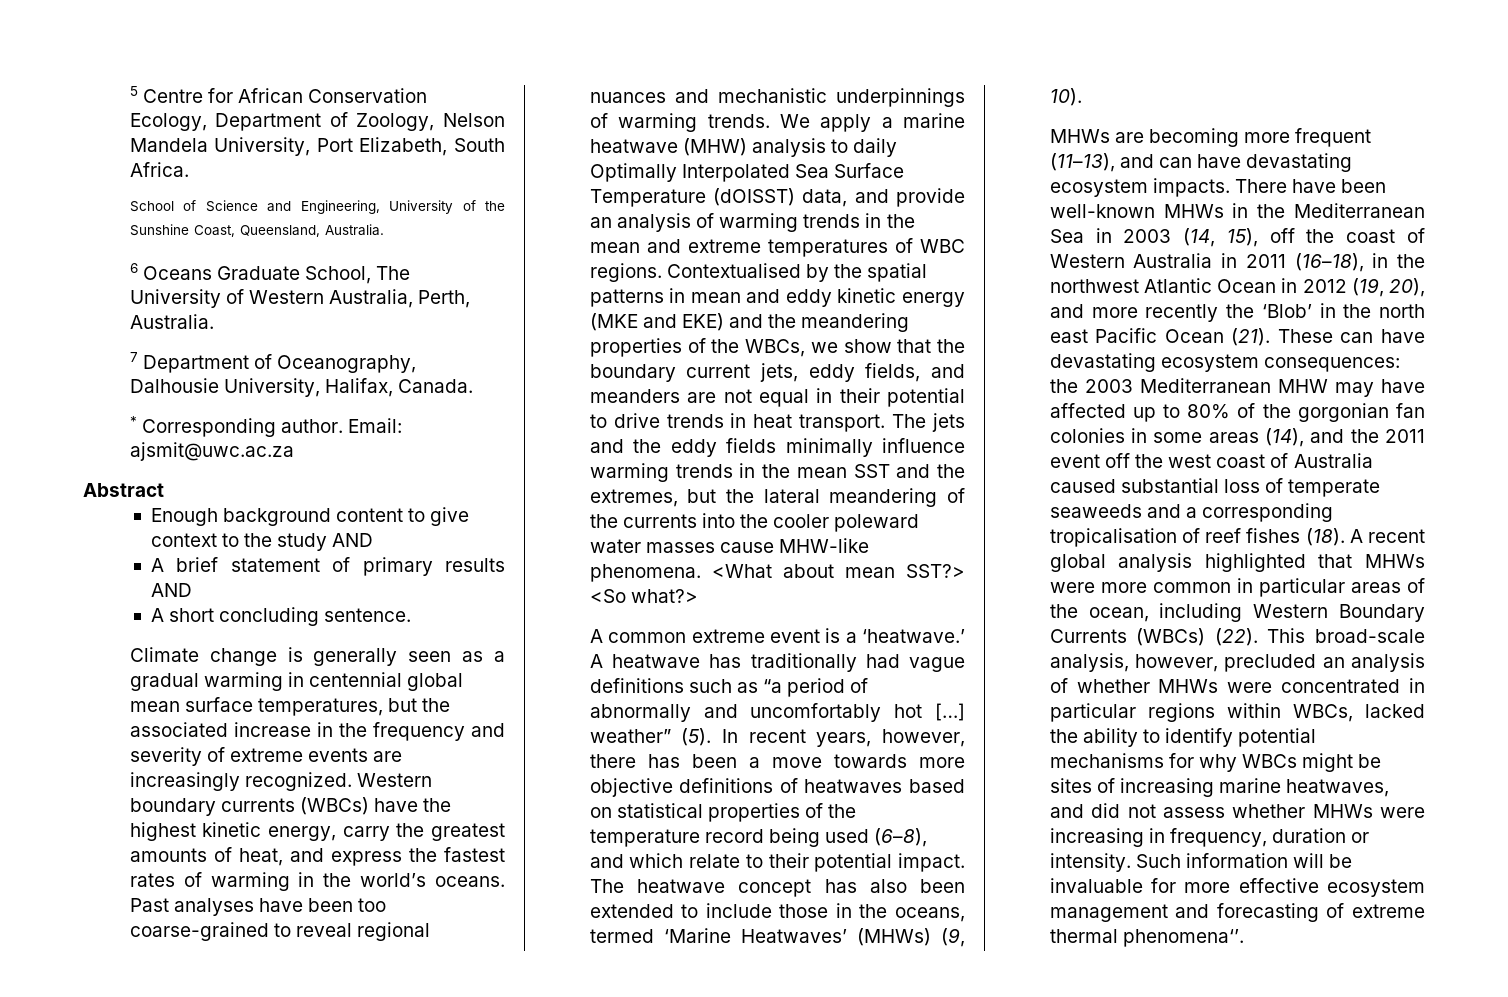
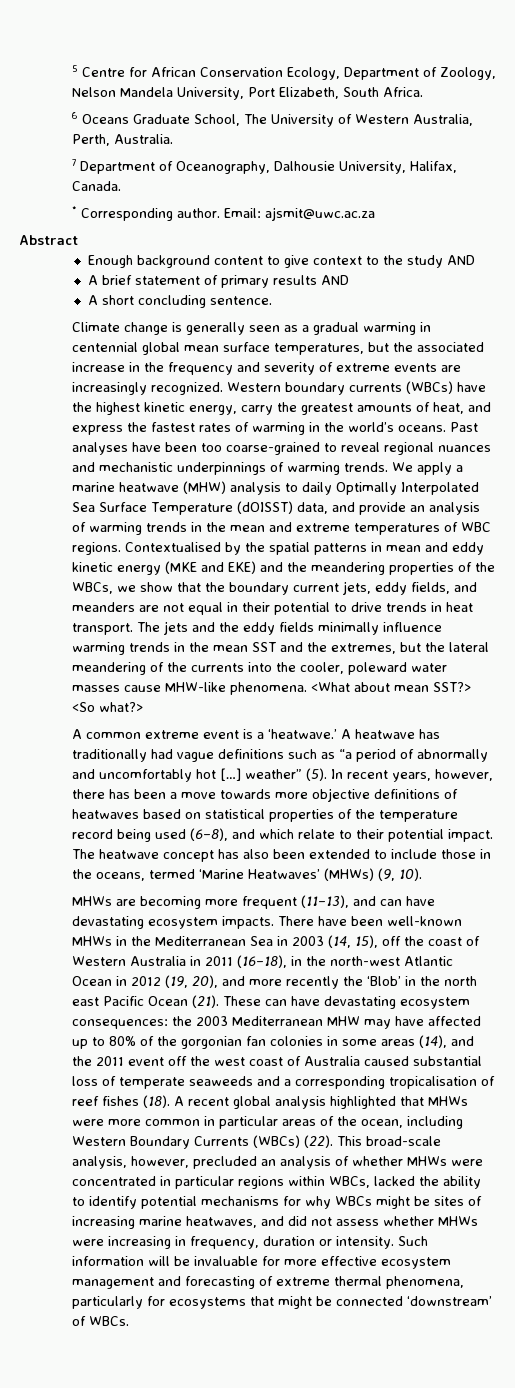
[129,200,505,214] [129,224,385,237] // School of Science and Engineering, University of the Sunshine Coast, Queensland, Australia. -> (423, 92) none
[773,514,830,528] cooler -> [299,662,344,674] cooler,
[1049,279,1139,293] northwest -> [329,956,400,966] north-west
[1122,929,1244,947] phenomena‘’. -> [385,1276,464,1289] [71,1296,492,1309] [71,1316,129,1326] phenomena, particularly for ecosystems that might be connected ‘downstream’ of WBCs.

